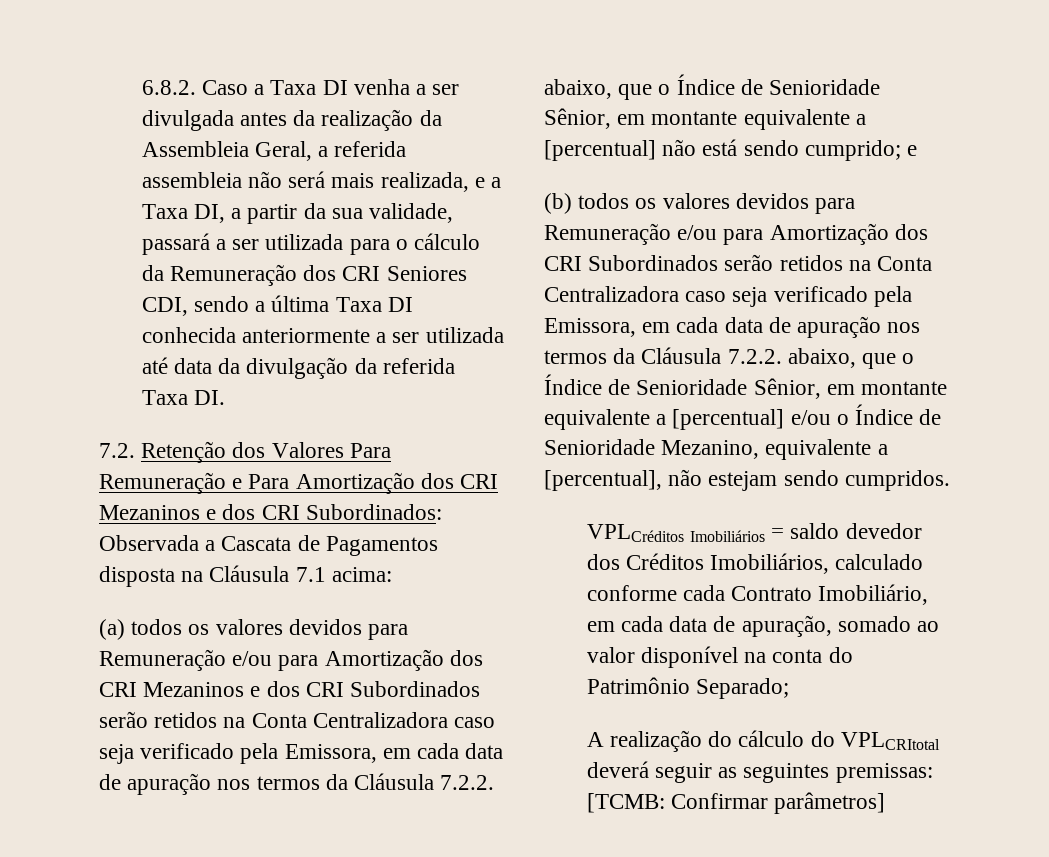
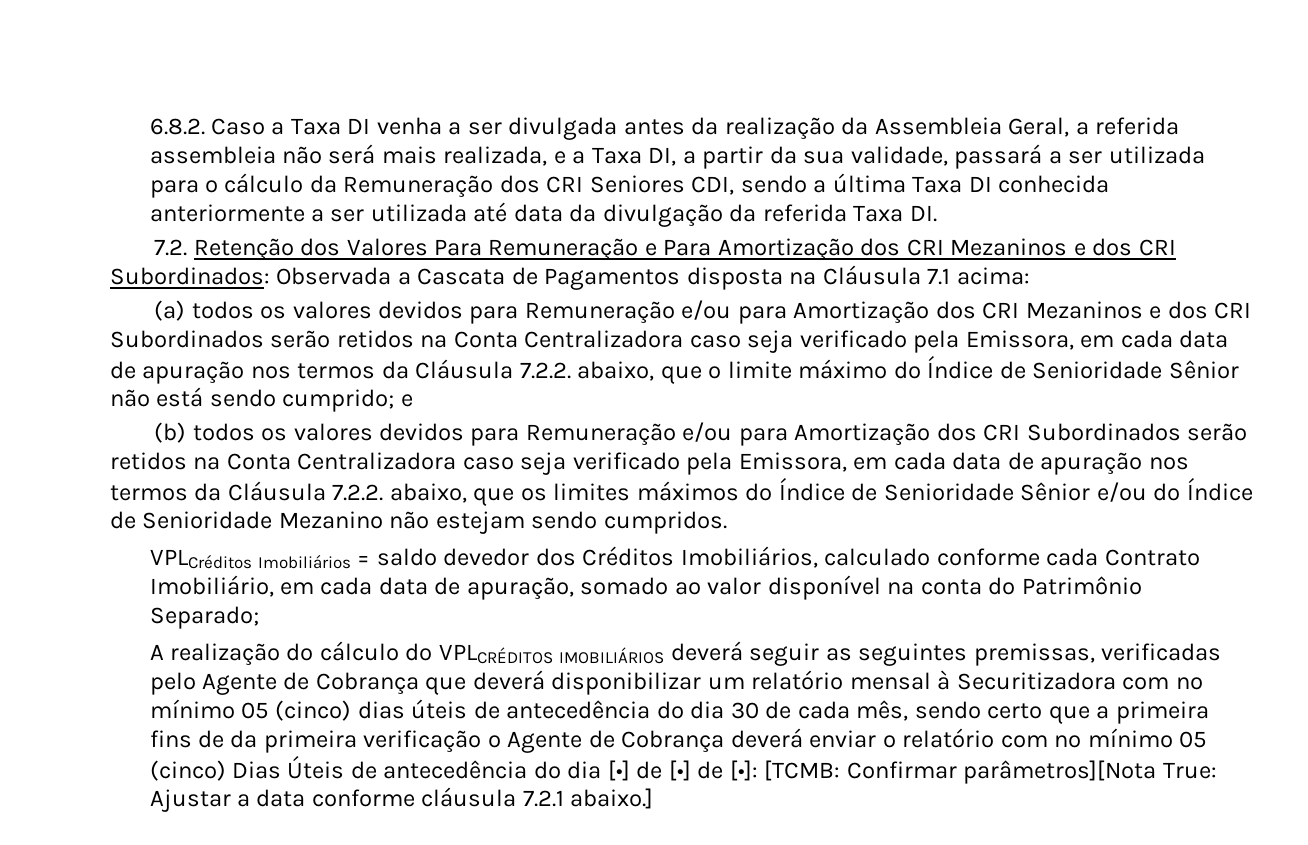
[676,74,881,95] [544,108,866,130] [544,140,656,161] Índice de Senioridade Sênior, em montante equivalente a [percentual] -> [727,356,1239,379] limite máximo do Índice de Senioridade Sênior
[902,353,915,364] [544,374,948,399] [544,404,942,430] [544,439,888,460] [544,470,662,491] o Índice de Senioridade Sênior, em montante equivalente a [percentual] e/ou o Índice de Senioridade Mezanino, equivalente a [percentual], -> [520,478,1253,502] [110,511,383,529] os limites máximos do Índice de Senioridade Sênior e/ou do Índice de Senioridade Mezanino
[840,732,940,750] VPLCRItotal -> [438,644,665,664] VPLCRÉDITOS IMOBILIÁRIOS
[835,763,933,783] [586,792,886,814] premissas: [TCMB: Confirmar parâmetros] -> [973,643,1222,666] [149,670,1203,695] [149,699,1209,724] [149,728,1208,753] [149,756,1217,784] [149,787,654,812] premissas, verificadas pelo Agente de Cobrança que deverá disponibilizar um relatório mensal à Securitizadora com no mínimo 05 (cinco) dias úteis de antecedência do dia 30 de cada mês, sendo certo que a primeira fins de da primeira verificação o Agente de Cobrança deverá enviar o relatório com no mínimo 05 (cinco) Dias Úteis de antecedência do dia [•] de [•] de [•]: [TCMB: Confirmar parâmetros][Nota True: Ajustar a data conforme cláusula 7.2.1 abaixo.]

